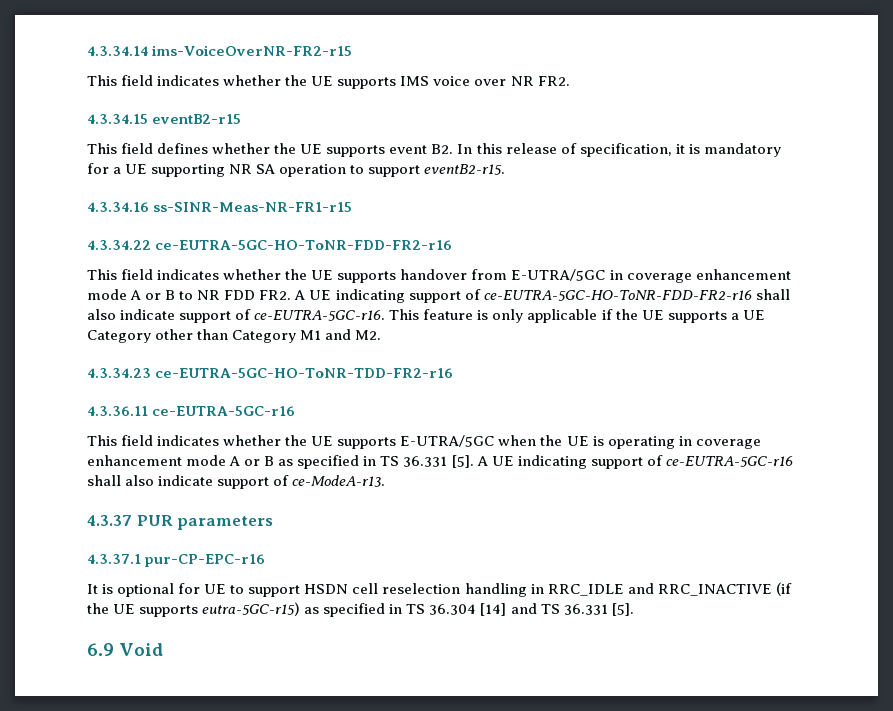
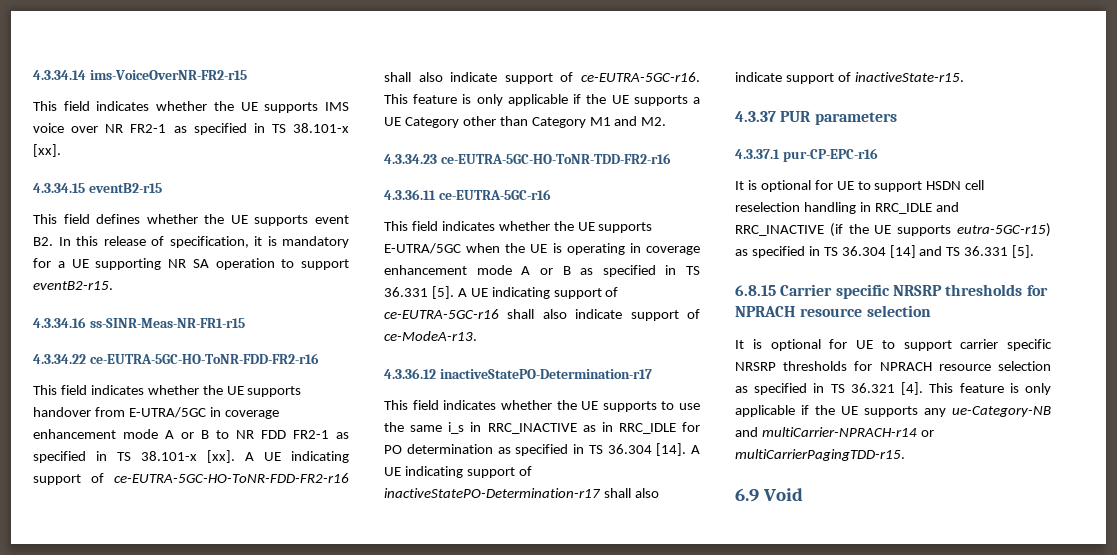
[537,76,570,86] FR2. -> [130,123,349,135] [33,144,61,157] FR2-1 as specified in TS 38.101-x [xx].
[259,290,292,300] FR2. -> [293,430,349,439] [33,450,235,463] FR2-1 as specified in TS 38.101-x [xx].
(386, 481) none -> [384,368,652,379] [384,400,700,412] [384,422,700,434] [384,443,700,456] [384,466,532,478] [384,488,659,498] [735,72,964,84] // 4.3.36.12 inactiveStatePO-Determination-r17 // This field indicates whether the UE supports to use the same i_s in RRC_INACTIVE as in RRC_IDLE for PO determination as specified in TS 36.304 [14]. A UE indicating support of inactiveStatePO-Determination-r17 shall also indicate support of inactiveState-r15.
(634, 609) none -> [735,284,1048,299] [735,305,931,317] [735,339,1052,351] [735,361,1051,371] [735,382,1051,395] [735,405,1051,417] [735,427,934,437] [735,449,905,461] // 6.8.15 Carrier specific NRSRP thresholds for NPRACH resource selection // It is optional for UE to support carrier specific NRSRP thresholds for NPRACH resource selection as specified in TS 36.321 [4]. This feature is only applicable if the UE supports any ue-Category-NB and multiCarrier-NPRACH-r14 or multiCarrierPagingTDD-r15.

